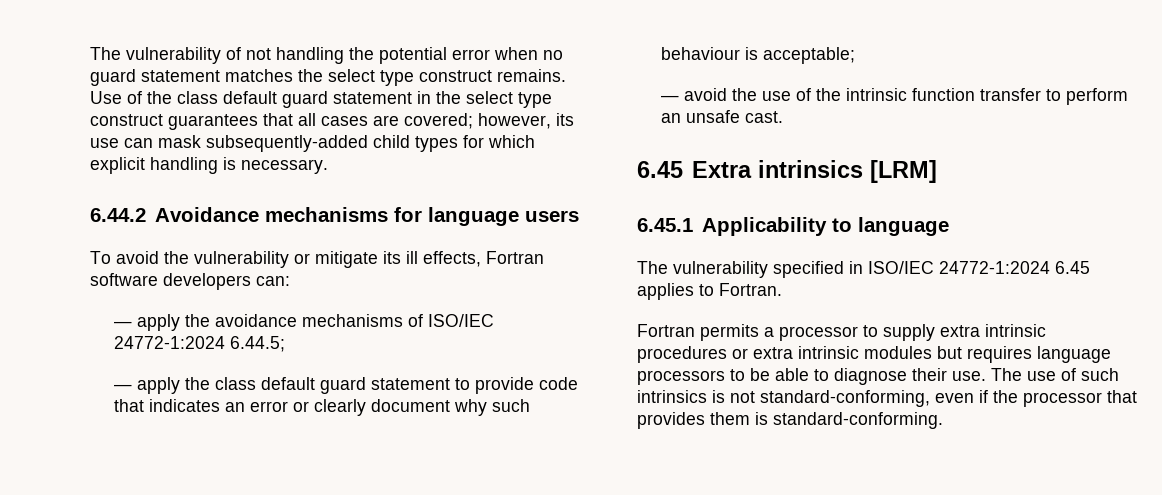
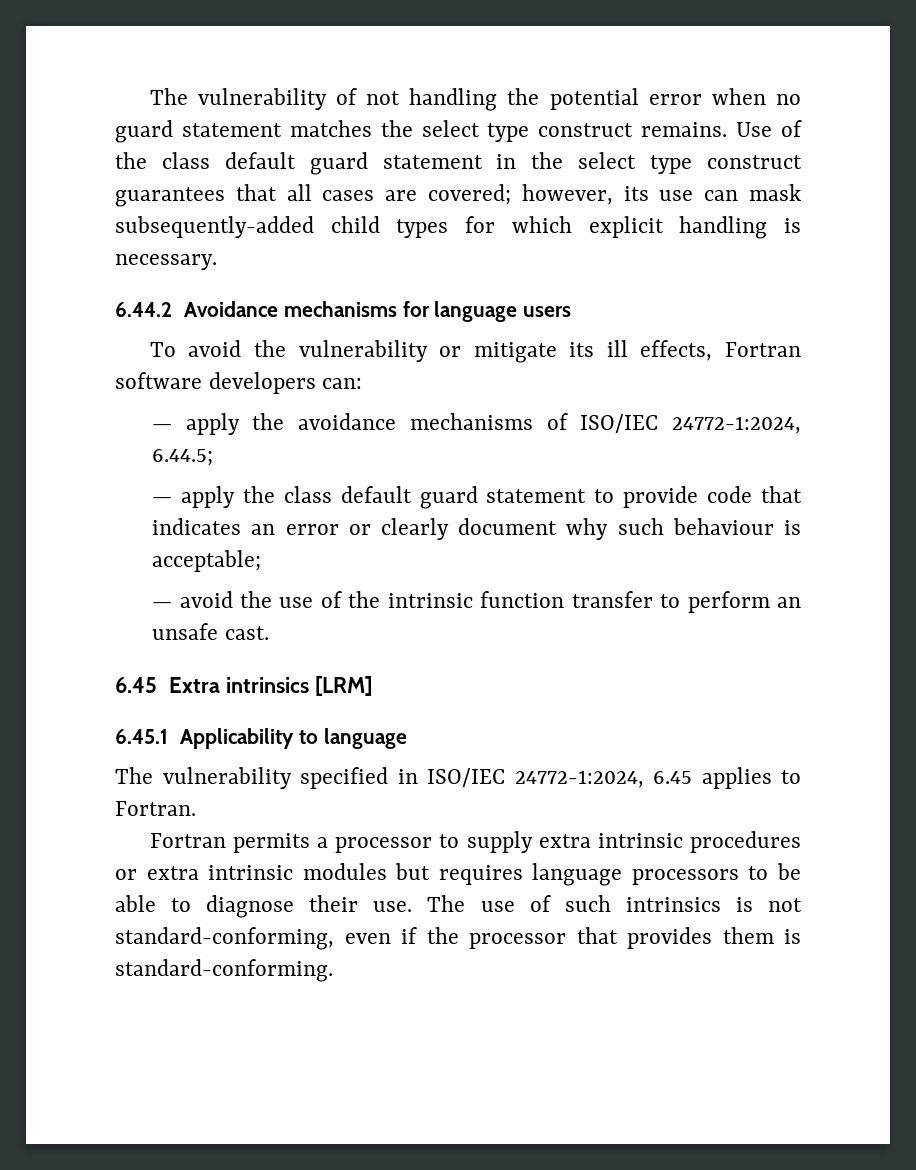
[114,336,226,349] 24772-1:2024 -> [672,416,801,434] 24772-1:2024,
[939,261,1050,274] 24772-1:2024 -> [514,770,644,788] 24772-1:2024,

